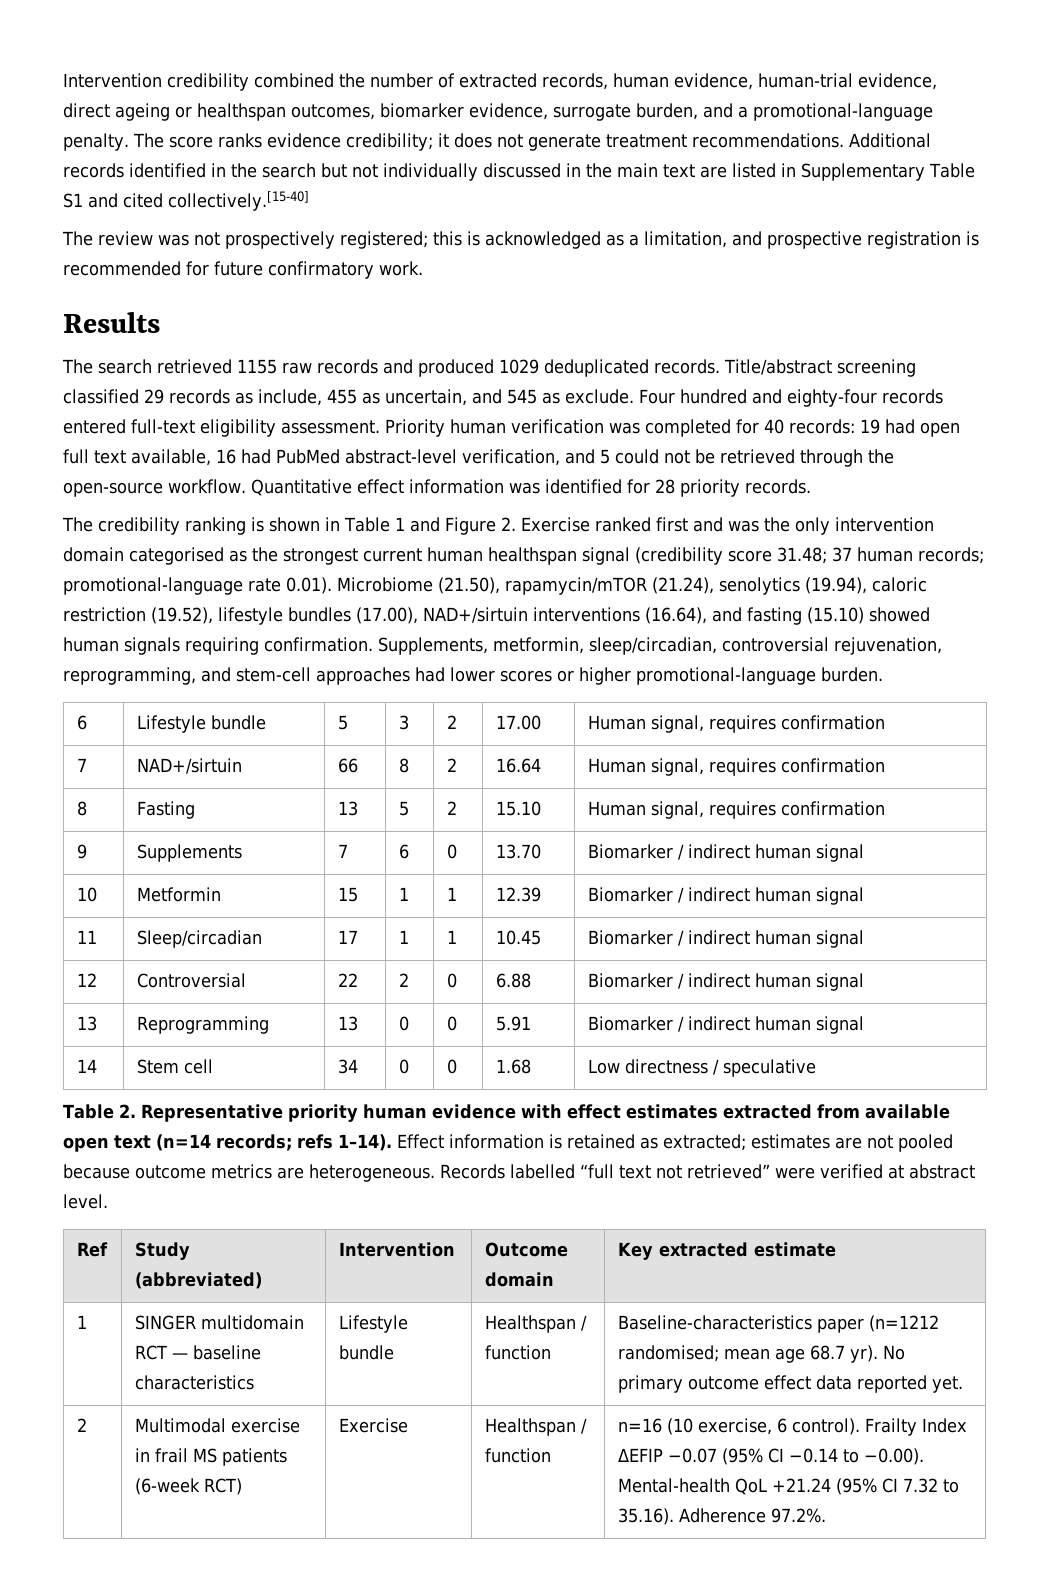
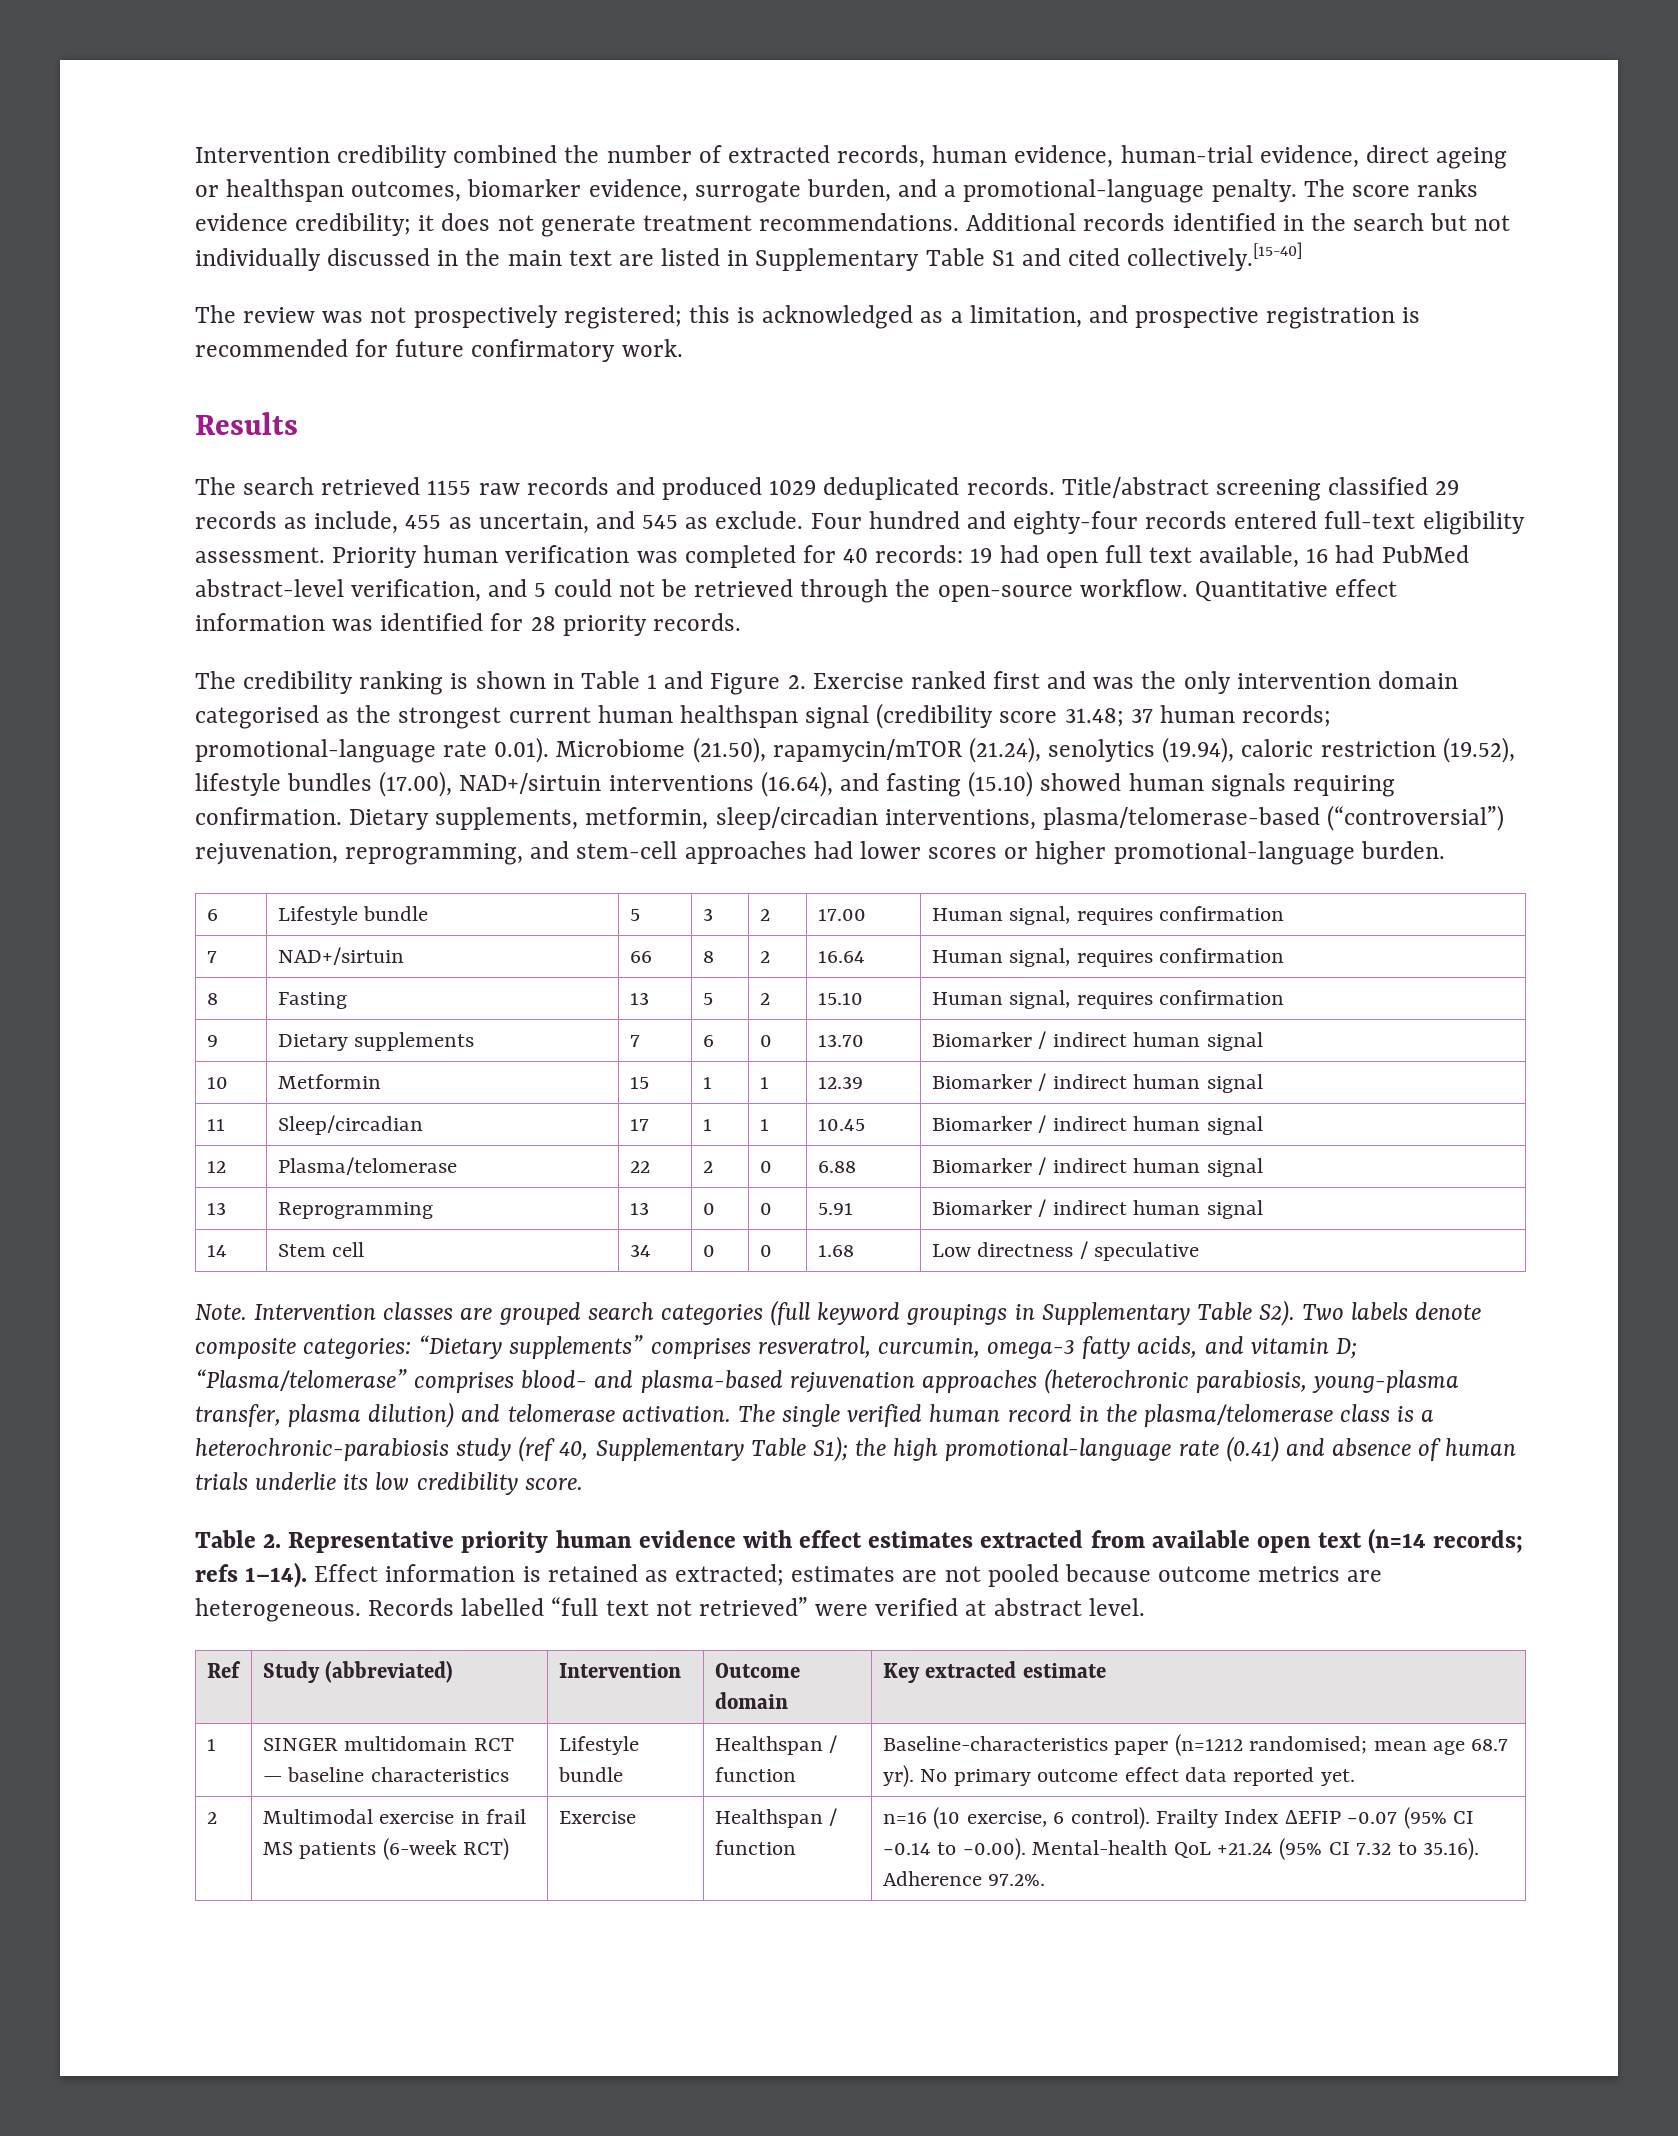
[378,637,829,655] Supplements, metformin, sleep/circadian, controversial -> [349,805,1505,831] Dietary supplements, metformin, sleep/circadian interventions, plasma/telomerase-based (“controversial”)
[136,844,242,862] Supplements -> [277,1032,475,1051] Dietary supplements
[136,973,246,988] Controversial -> [277,1157,457,1175] Plasma/telomerase
(816, 1068) none -> [195,1300,1482,1326] [195,1335,1357,1359] [195,1368,1460,1394] [195,1402,1435,1428] [195,1436,1517,1462] [195,1472,583,1495] // Note. Intervention classes are grouped search categories (full keyword groupings in Supplementary Table S2). Two labels denote composite categories: “Dietary supplements” comprises resveratrol, curcumin, omega-3 fatty acids, and vitamin D; “Plasma/telomerase” comprises blood- and plasma-based rejuvenation approaches (heterochronic parabiosis, young-plasma transfer, plasma dilution) and telomerase activation. The single verified human record in the plasma/telomerase class is a heterochronic-parabiosis study (ref 40, Supplementary Table S1); the high promotional-language rate (0.41) and absence of human trials underlie its low credibility score.

